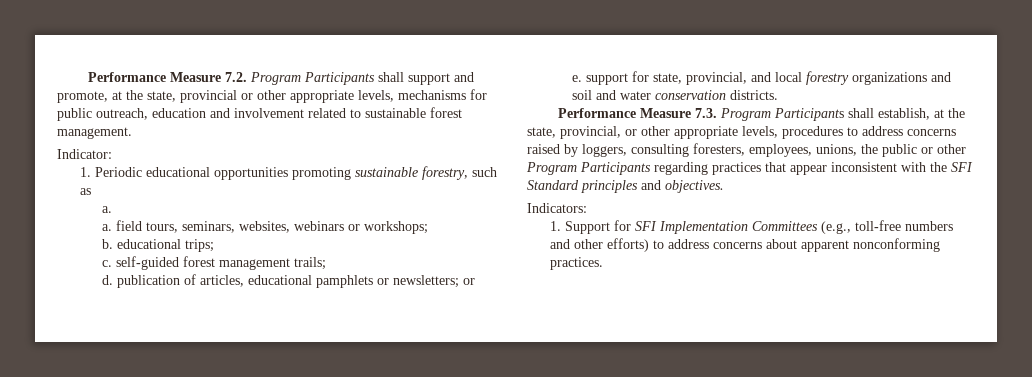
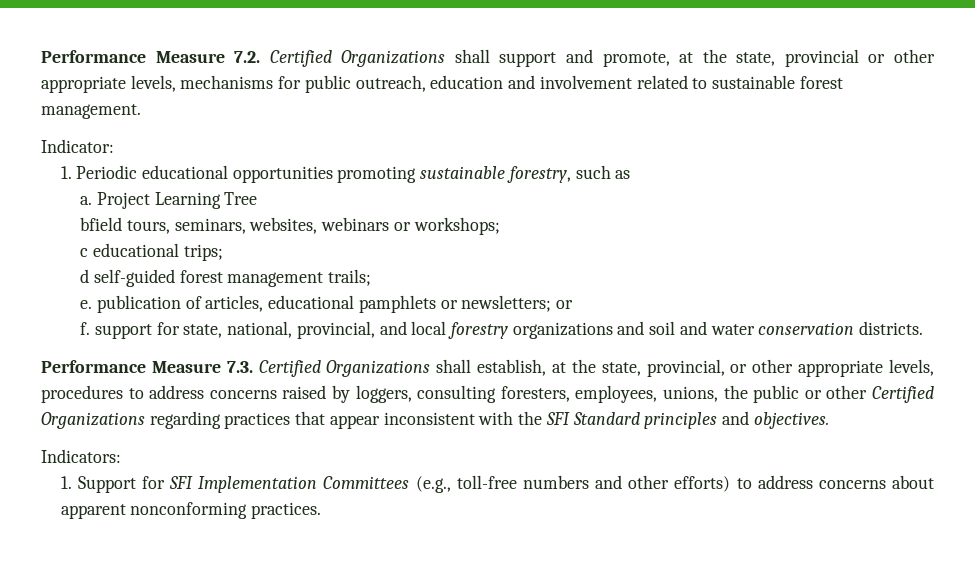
[249,72,375,85] Program Participants -> [269,50,446,67] Certified Organizations
[102,220,143,231] // a. field -> [96,192,258,209] [80,217,123,231] Project Learning Tree // bfield
[102,239,114,249] b. -> [80,248,89,257] c
[102,260,113,267] c. -> [80,269,90,283] d
[102,275,114,285] d. -> [80,300,93,309] e.
[572,75,583,82] e. -> [80,322,91,335] f.
(683, 78) none -> [227,321,293,338] national,
[719,108,844,121] Program Participants -> [258,360,431,377] Certified Organizations
[526,162,651,175] Program Participants -> [872,386,935,403] [41,412,145,429] Certified Organizations

